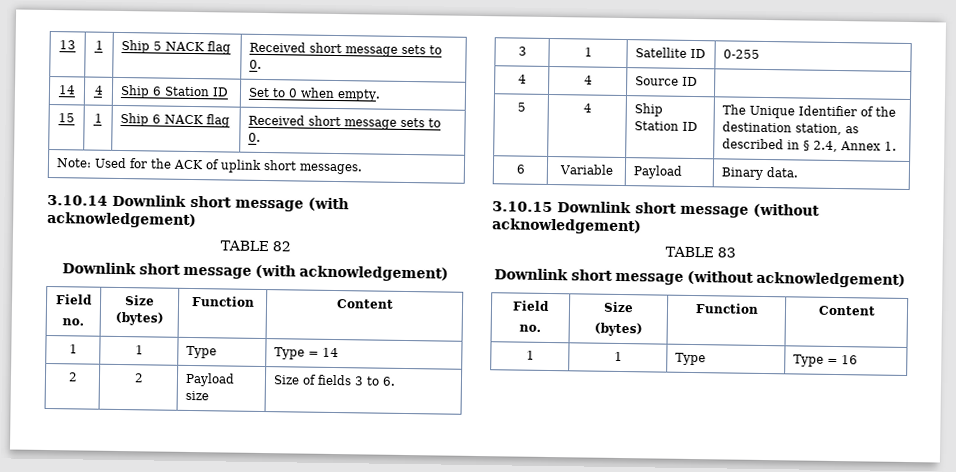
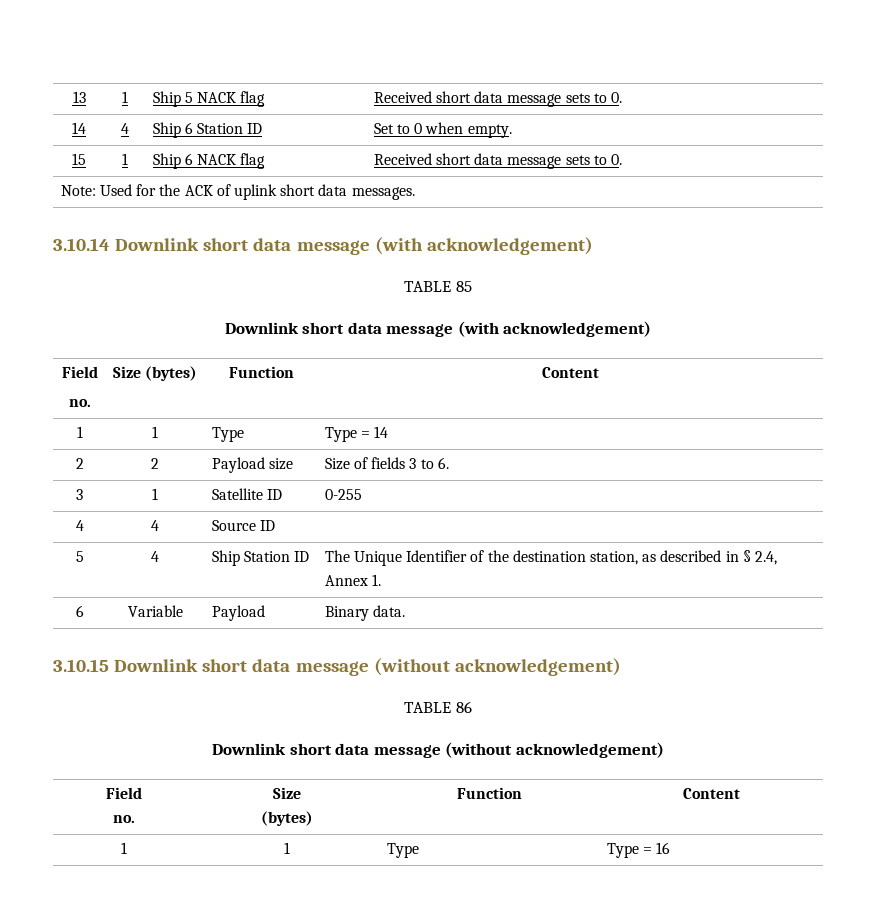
(343, 48) none -> [474,91,504,103] data
(342, 121) none -> [474,153,504,165] data
(298, 165) none -> [318,184,348,196] data
(232, 201) none -> [253,238,292,251] data
[271,241,291,252] [61,262,181,275] 82 // Downlink short -> [455,281,472,292] [224,322,382,334] 85 // Downlink short data
(677, 208) none -> [252,659,291,672] data
[716,247,736,258] [494,268,613,281] 83 // Downlink short -> [455,701,472,713] [212,743,370,755] 86 // Downlink short data

